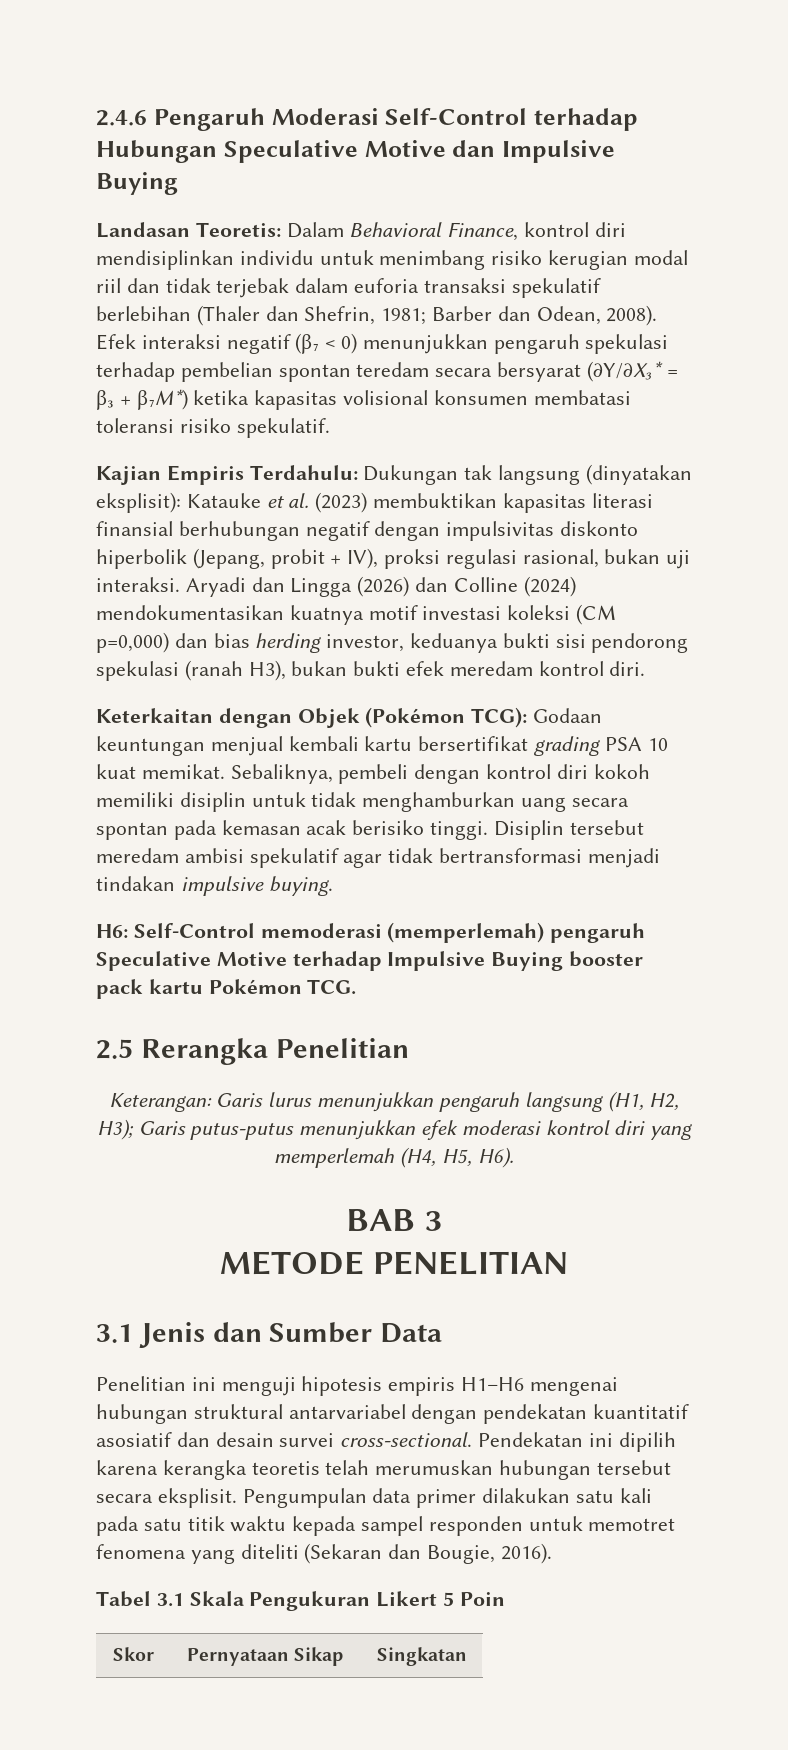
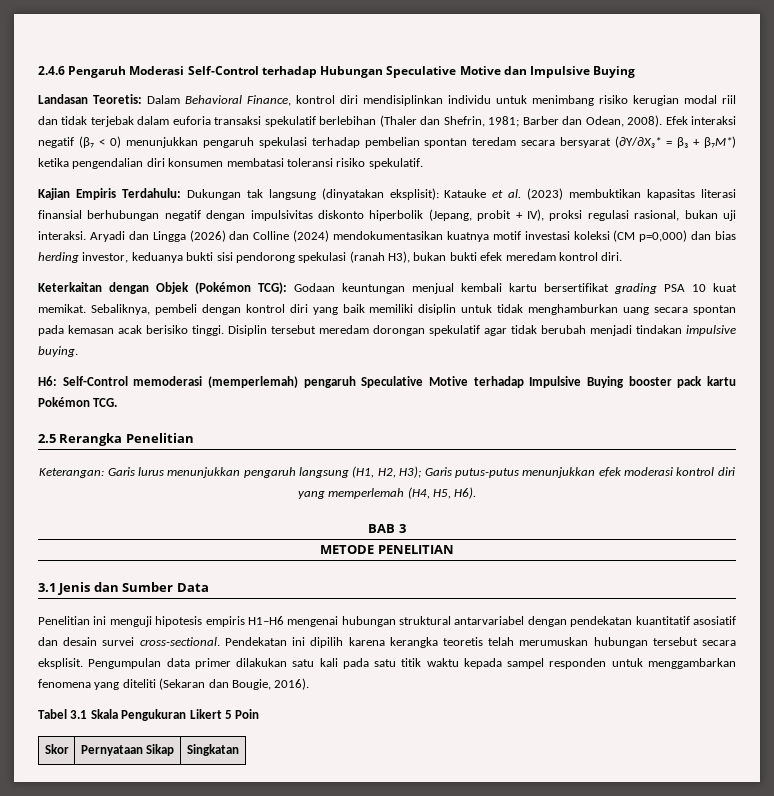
[254,390,429,410] kapasitas volisional -> [72,158,165,169] pengendalian diri
[593,764,650,779] kokoh -> [312,304,365,315] yang baik
[184,848,244,863] ambisi -> [373,325,425,336] dorongan
[439,848,583,863] bertransformasi -> [541,325,586,334] berubah
[588,1518,676,1531] memotret -> [647,658,736,669] menggambarkan

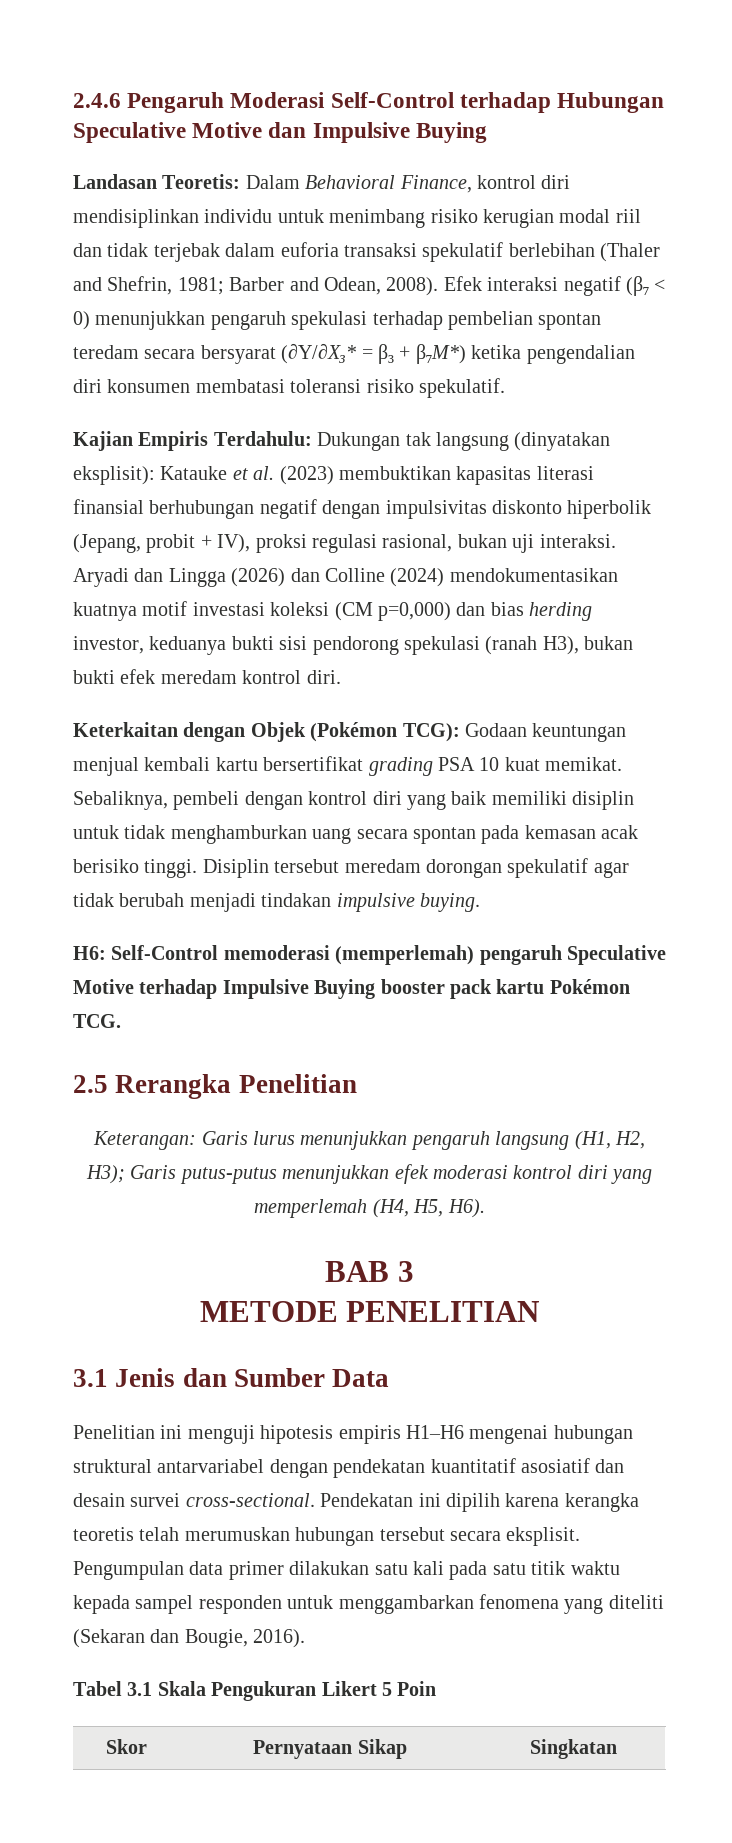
[420,116,441,125] dan -> [73,277,102,291] and
[562,116,583,125] dan -> [289,277,319,291] and

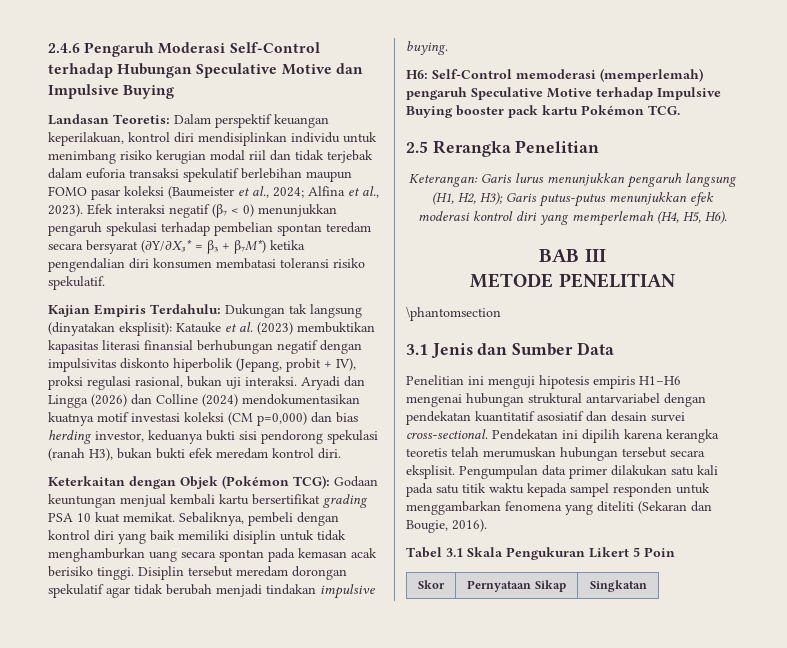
[305,175,472,193] Behavioral Finance, -> [215,114,329,128] [48,132,124,146] perspektif keuangan keperilakuan,
[600,243,661,262] [73,276,439,296] (Thaler and Shefrin, 1981; Barber and Odean, 2008). -> [306,171,352,182] [48,186,379,200] [48,204,83,217] maupun FOMO pasar koleksi (Baumeister et al., 2024; Alfina et al., 2023).
[397,1261,414,1282] 3 -> [584,249,606,262] III
(540, 1311) none -> [406,306,501,321] // \phantomsection

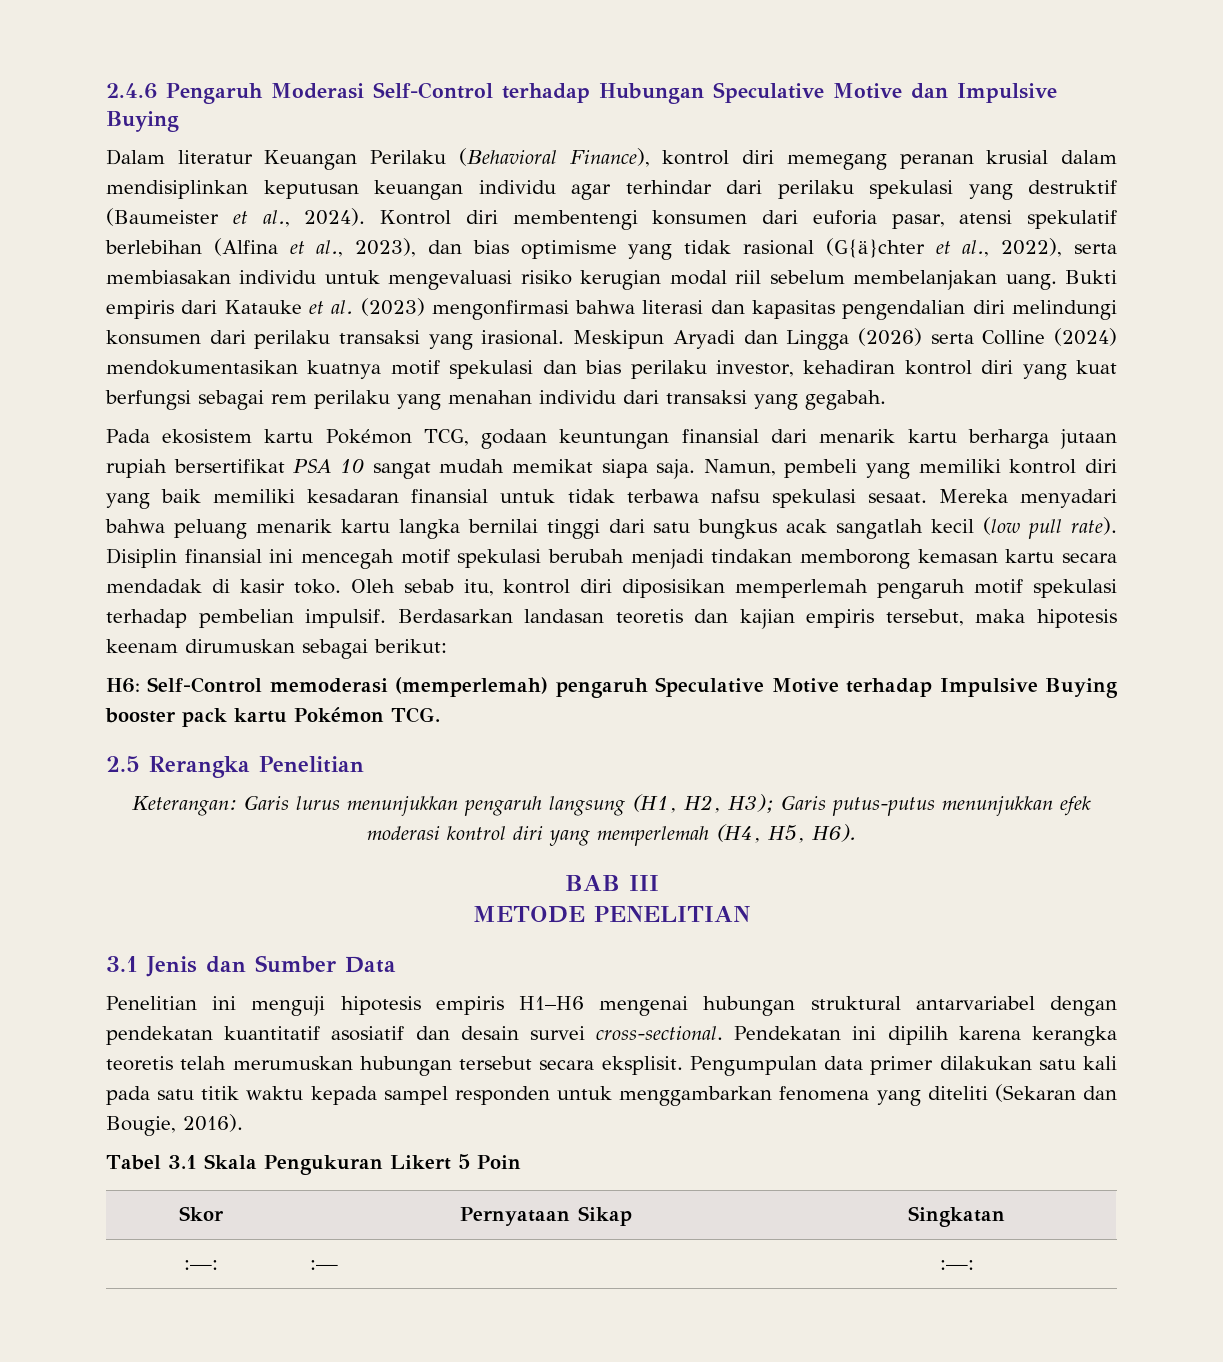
[48,114,329,128] [48,132,287,146] Landasan Teoretis: Dalam perspektif keuangan keperilakuan, kontrol diri mendisiplinkan -> [106,148,1117,170] [106,180,1117,200] [106,208,1118,230] [105,238,1117,260] [106,270,231,284] Dalam literatur Keuangan Perilaku (Behavioral Finance), kontrol diri memegang peranan krusial dalam mendisiplinkan keputusan keuangan individu agar terhindar dari perilaku spekulasi yang destruktif (Baumeister et al., 2024). Kontrol diri membentengi konsumen dari euforia pasar, atensi spekulatif berlebihan (Alfina et al., 2023), dan bias optimisme yang tidak rasional (G{ä}chter et al., 2022), serta membiasakan
[48,150,116,164] menimbang -> [388,270,513,290] mengevaluasi
[270,150,373,163] [48,168,352,182] [48,186,379,200] [48,204,337,218] [48,222,371,236] [48,239,305,254] [48,258,365,272] [48,276,105,290] [48,304,362,318] [48,322,375,336] [48,340,362,354] [48,358,356,372] [48,376,297,390] dan tidak terjebak dalam euforia transaksi spekulatif berlebihan maupun FOMO pasar koleksi (Baumeister et al., 2024; Alfina et al., 2023). Efek interaksi negatif (β₇ < 0) menunjukkan pengaruh spekulasi terhadap pembelian spontan teredam secara bersyarat (∂Y/∂X₃* = β₃ + β₇M*) ketika pengendalian diri konsumen membatasi toleransi risiko spekulatif. // Kajian Empiris Terdahulu: Dukungan tak langsung (dinyatakan eksplisit): Katauke et al. (2023) membuktikan kapasitas literasi finansial berhubungan negatif dengan impulsivitas diskonto hiperbolik (Jepang, probit + IV), proksi regulasi rasional, bukan uji interaksi. -> [769,270,1118,290] [106,298,1117,320] [106,330,665,350] sebelum membelanjakan uang. Bukti empiris dari Katauke et al. (2023) mengonfirmasi bahwa literasi dan kapasitas pengendalian diri melindungi konsumen dari perilaku transaksi yang irasional. Meskipun
[131,394,152,405] dan -> [930,333,974,344] serta
[131,412,358,426] [48,430,378,444] [48,448,341,461] [48,475,378,489] [48,494,368,508] [48,512,339,526] investasi koleksi (CM p=0,000) dan bias herding investor, keduanya bukti sisi pendorong spekulasi (ranah H3), bukan bukti efek meredam kontrol diri. // Keterkaitan dengan Objek (Pokémon TCG): Godaan keuntungan menjual kembali kartu bersertifikat grading PSA 10 kuat memikat. Sebaliknya, pembeli dengan -> [449,360,1117,380] [105,390,886,410] [106,429,1117,449] [106,459,1001,479] spekulasi dan bias perilaku investor, kehadiran kontrol diri yang kuat berfungsi sebagai rem perilaku yang menahan individu dari transaksi yang gegabah. // Pada ekosistem kartu Pokémon TCG, godaan keuntungan finansial dari menarik kartu berharga jutaan rupiah bersertifikat PSA 10 sangat mudah memikat siapa saja. Namun, pembeli yang memiliki
[233,530,346,544] [48,548,377,562] [48,566,347,580] [48,584,375,599] [406,41,448,55] disiplin untuk tidak menghamburkan uang secara spontan pada kemasan acak berisiko tinggi. Disiplin tersebut meredam dorongan spekulatif agar tidak berubah menjadi tindakan impulsive buying. -> [307,489,1117,508] [105,517,1117,539] [106,548,1117,569] [106,579,1117,599] [106,609,1117,629] [106,639,447,659] kesadaran finansial untuk tidak terbawa nafsu spekulasi sesaat. Mereka menyadari bahwa peluang menarik kartu langka bernilai tinggi dari satu bungkus acak sangatlah kecil (low pull rate). Disiplin finansial ini mencegah motif spekulasi berubah menjadi tindakan memborong kemasan kartu secara mendadak di kasir toko. Oleh sebab itu, kontrol diri diposisikan memperlemah pengaruh motif spekulasi terhadap pembelian impulsif. Berdasarkan landasan teoretis dan kajian empiris tersebut, maka hipotesis keenam dirumuskan sebagai berikut:
[406,306,501,321] // \phantomsection -> (750, 914) none
(647, 586) none -> [183,1260,218,1270] [309,1260,338,1270] [939,1260,974,1270] // :—: | :— | :—:

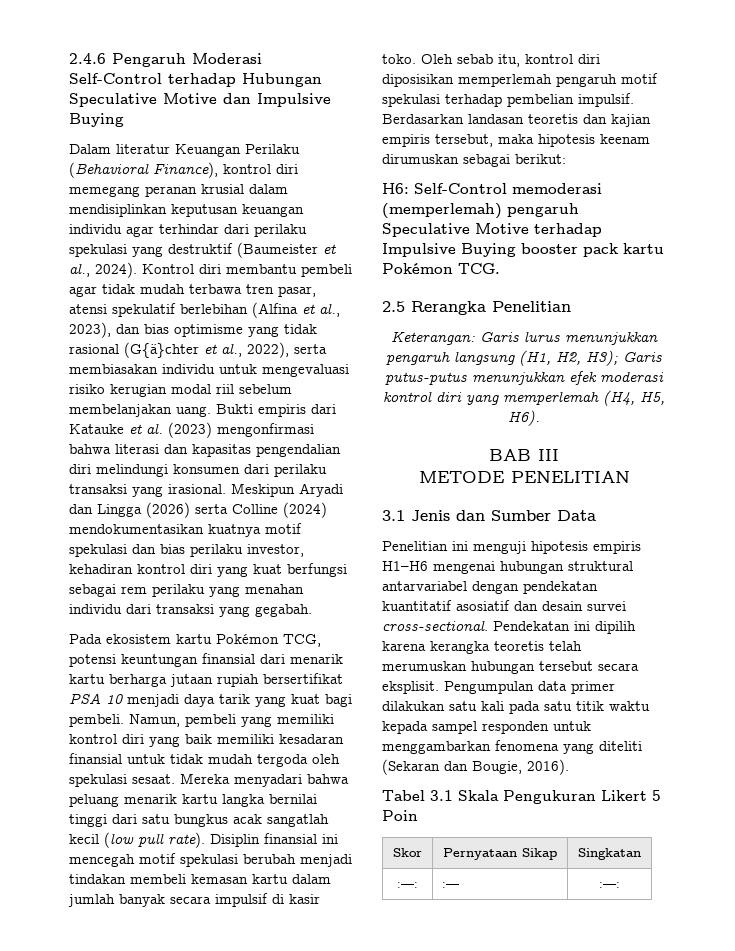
[512,210,877,230] membentengi konsumen dari euforia -> [226,264,352,277] [69,284,274,297] membantu pembeli agar tidak mudah terbawa tren
[481,429,548,449] godaan -> [69,654,116,667] potensi
[372,459,696,479] sangat mudah memikat siapa saja. -> [127,694,352,707] [69,714,124,727] menjadi daya tarik yang kuat bagi pembeli.
[626,489,760,503] terbawa nafsu -> [208,754,340,767] mudah tergoda oleh
[799,549,910,569] memborong -> [130,874,186,884] membeli
[1061,553,1117,563] [106,579,202,593] secara mendadak -> [292,874,331,884] [68,893,268,907] dalam jumlah banyak secara impulsif

